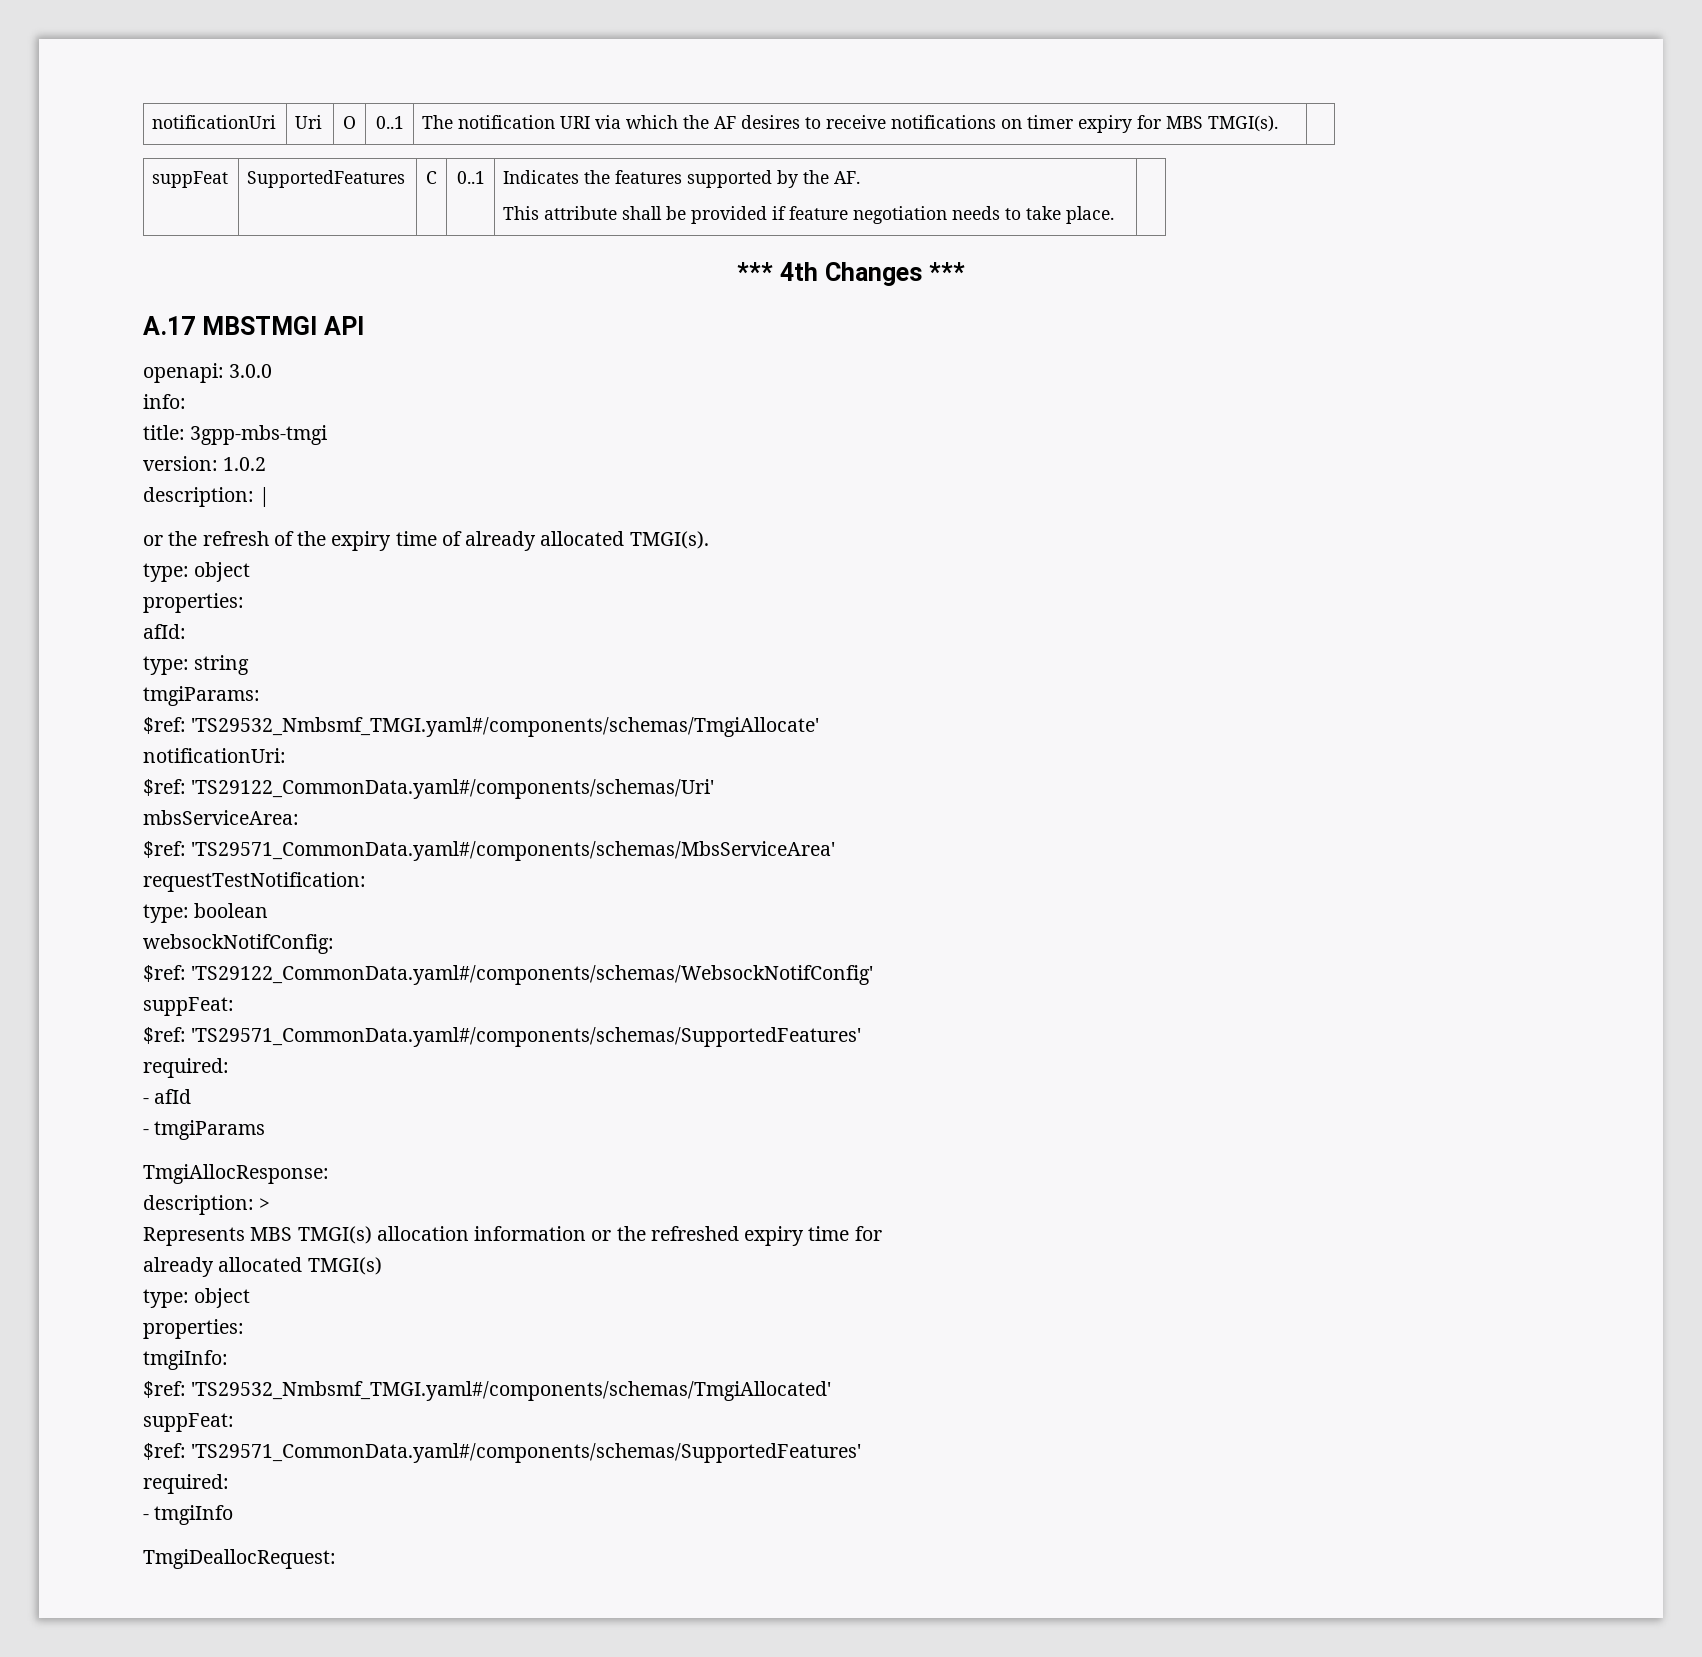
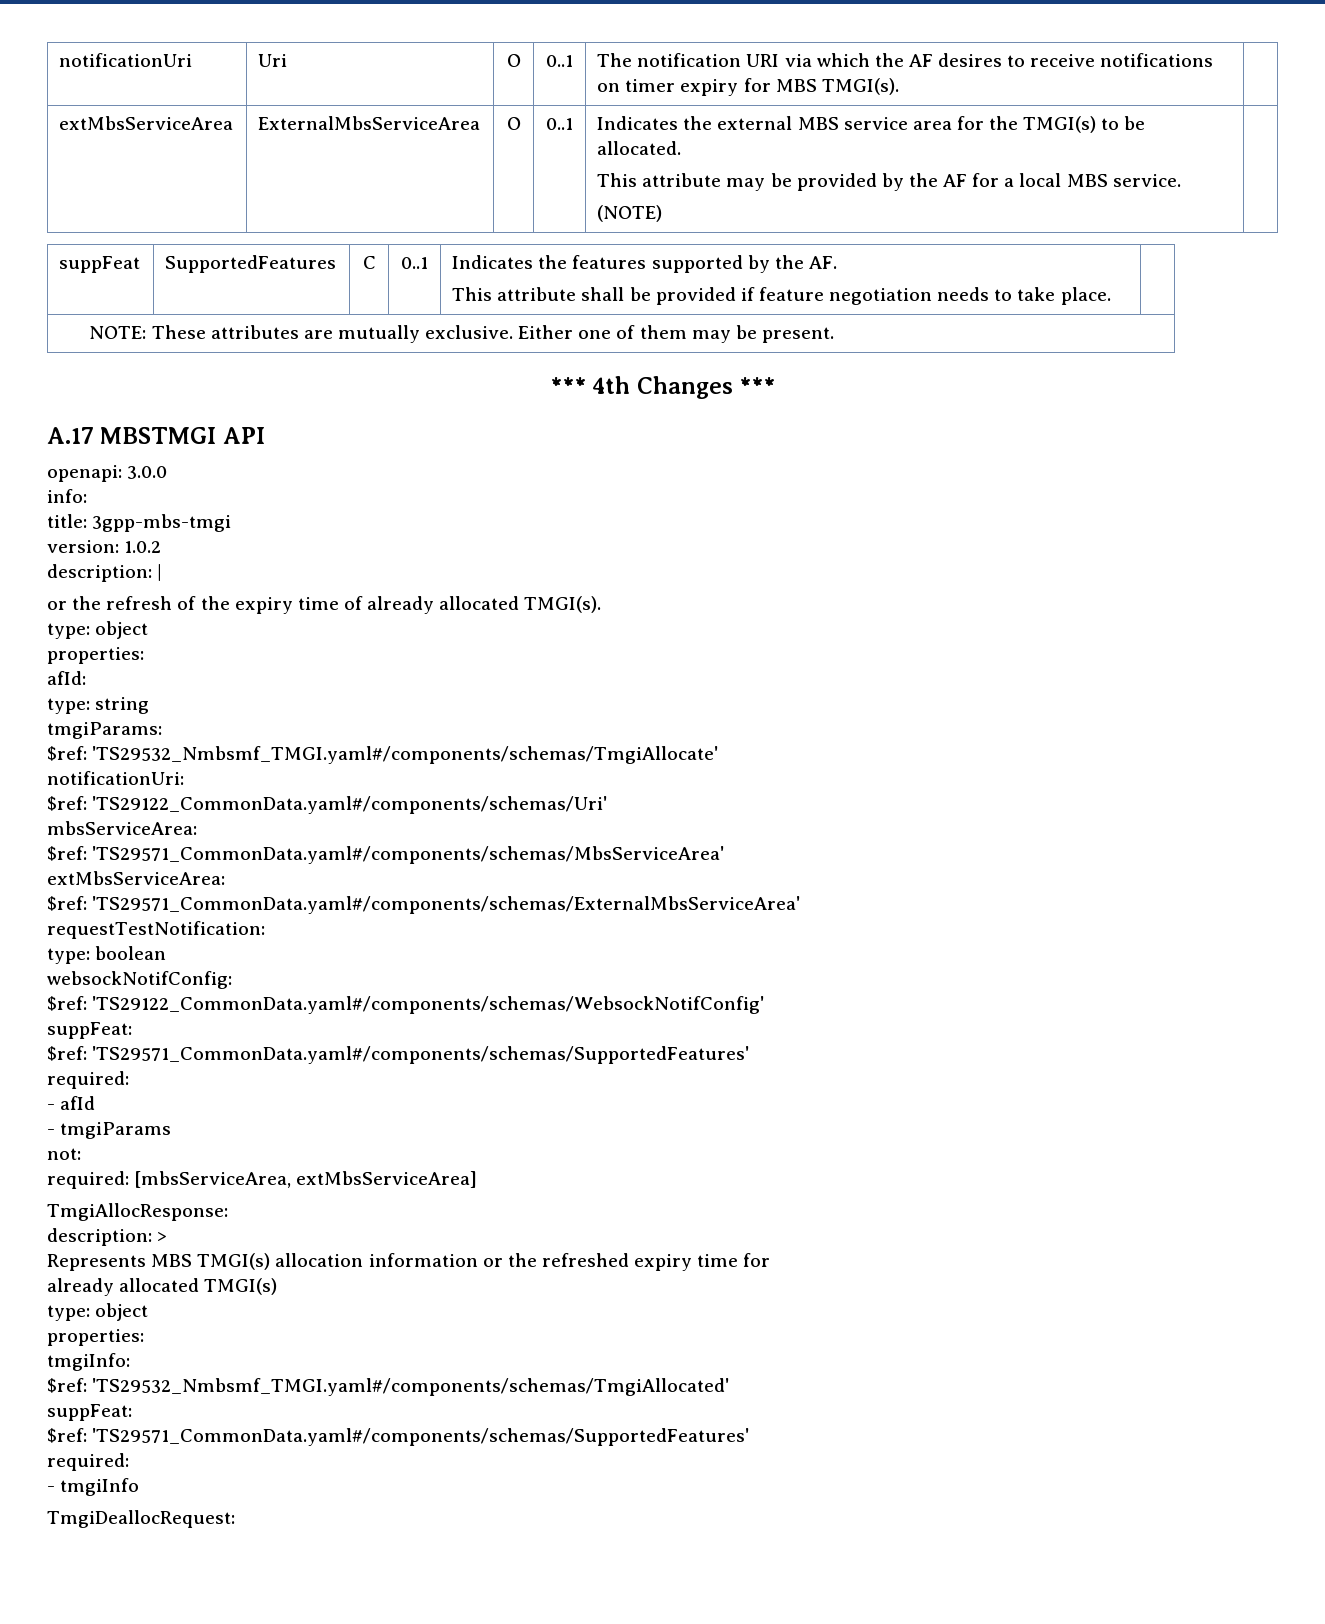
(1279, 123) none -> [59,116,234,130] [258,116,481,130] [506,117,521,130] [546,118,573,130] [597,116,1146,133] [597,141,682,155] [597,173,1181,191] [597,205,663,222] // extMbsServiceArea | ExternalMbsServiceArea | O | 0..1 | Indicates the external MBS service area for the TMGI(s) to be allocated. // This attribute may be provided by the AF for a local MBS service. // (NOTE) |
(1115, 215) none -> [89,325,834,343] // NOTE: These attributes are mutually exclusive. Either one of them may be present.
(836, 851) none -> [47,871,225,885] [47,896,801,914] // extMbsServiceArea: // $ref: 'TS29571_CommonData.yaml#/components/schemas/ExternalMbsServiceArea'
(266, 1130) none -> [47,1148,81,1160] [47,1171,478,1189] // not: // required: [mbsServiceArea, extMbsServiceArea]

